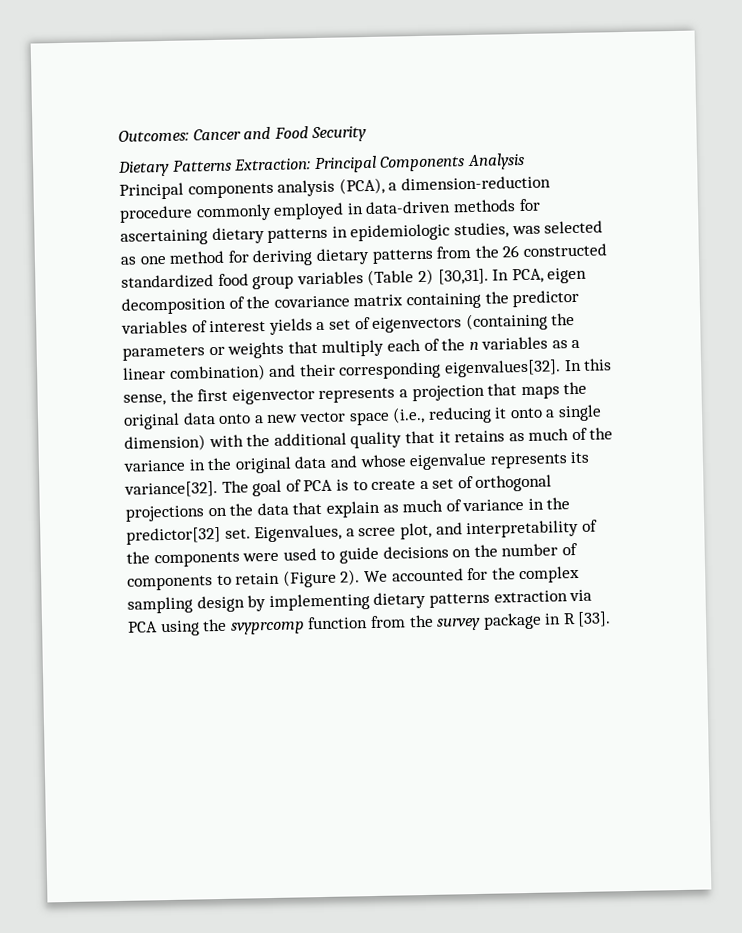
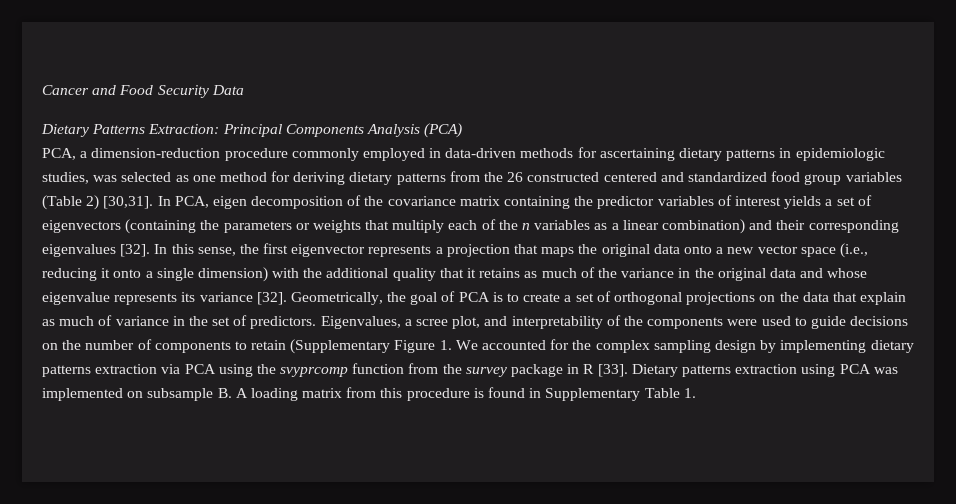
[118,129,189,142] Outcomes: -> (42, 90) none
(368, 134) none -> [211,85,244,95] Data
[119,177,385,200] // Principal components analysis (PCA), -> [424,123,463,138] [42,148,76,160] (PCA) // PCA,
(607, 250) none -> [603,172,684,182] centered and
[443,359,561,378] eigenvalues[32]. -> [42,244,151,257] eigenvalues [32].
[124,480,249,498] variance[32]. The -> [199,292,407,305] variance [32]. Geometrically, the
[126,526,251,545] predictor[32] set. -> [212,315,317,329] set of predictors.
[282,569,361,588] (Figure 2). -> [290,339,452,354] (Supplementary Figure 1.
(612, 619) none -> [631,364,898,377] [42,387,696,401] Dietary patterns extraction using PCA was implemented on subsample B. A loading matrix from this procedure is found in Supplementary Table 1.

